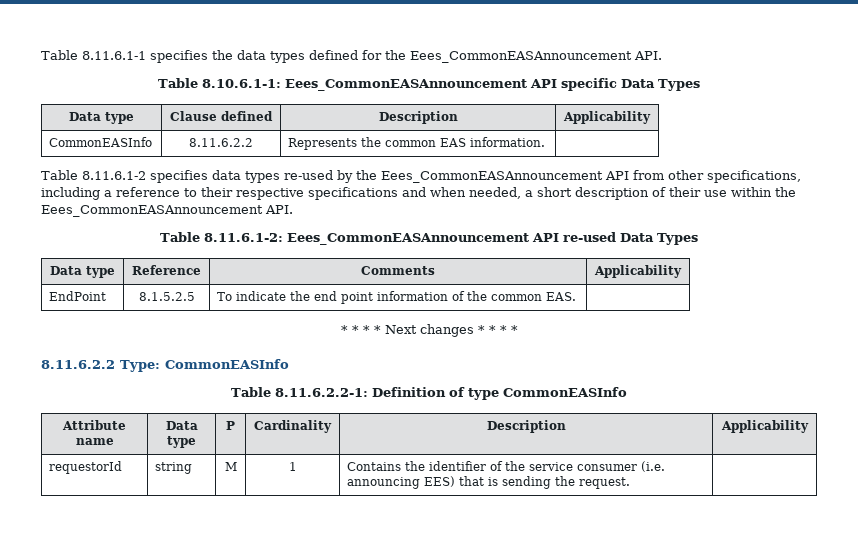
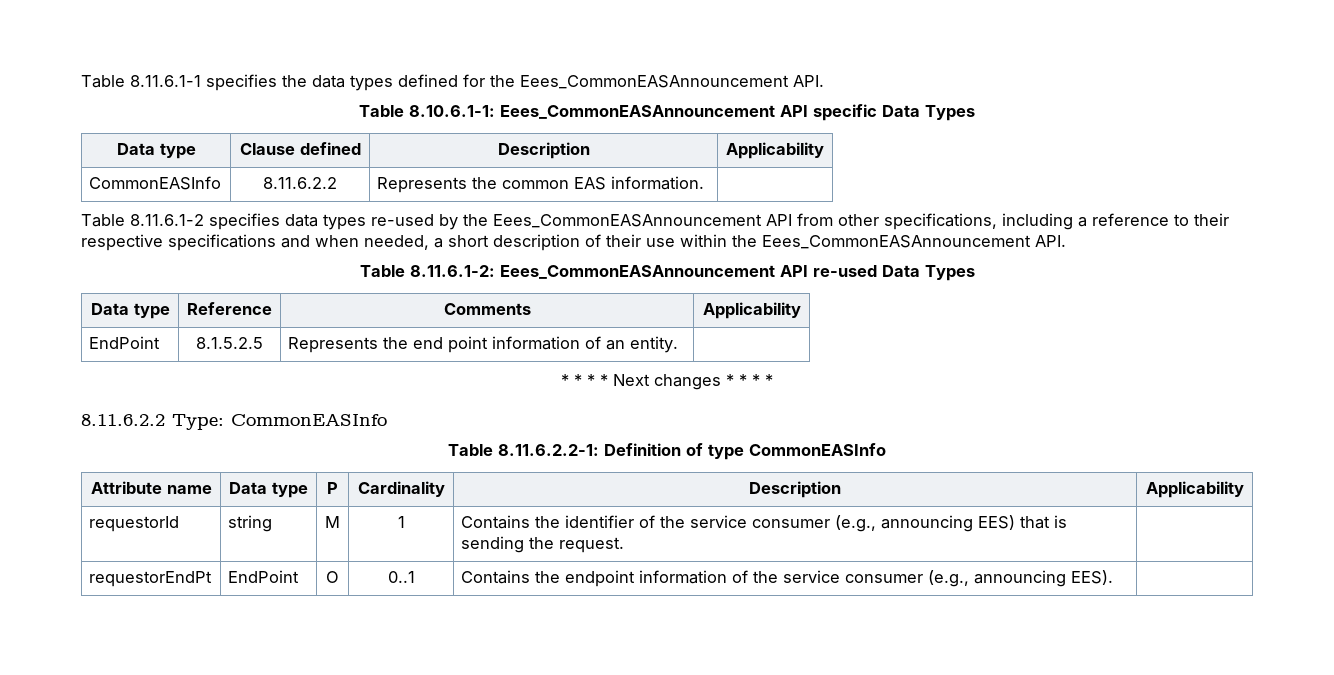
[217,291,287,301] To indicate -> [288,337,379,353] Represents
[467,291,577,301] the common EAS. -> [606,336,679,353] an entity.
[641,461,666,472] (i.e. -> [835,515,877,532] (e.g.,
(631, 483) none -> [89,571,213,587] [228,570,300,583] [326,571,339,583] [387,571,415,583] [461,570,1114,587] // requestorEndPt | EndPoint | O | 0..1 | Contains the endpoint information of the service consumer (e.g., announcing EES). |

